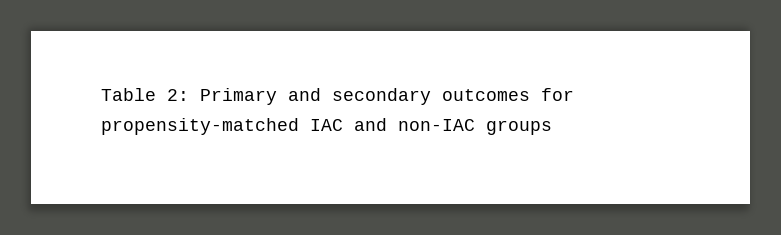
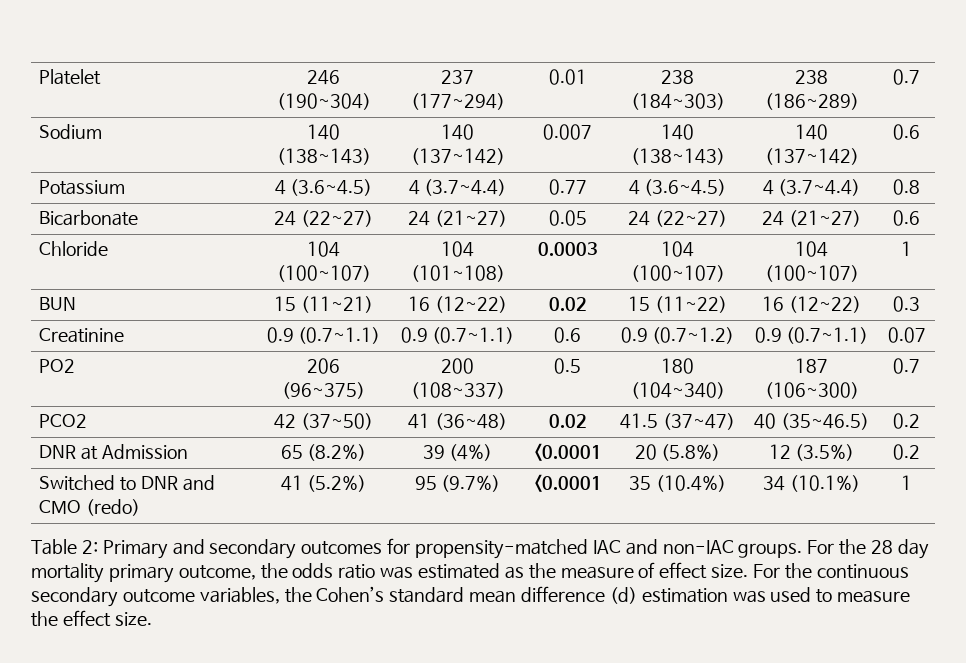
(101, 94) none -> [39,69,102,85] [307,70,340,85] [276,93,371,110] [441,70,474,84] [410,93,505,110] [548,69,587,85] [661,70,694,84] [630,93,725,110] [795,70,828,84] [764,93,859,110] [893,69,920,85] [39,124,103,139] [307,124,340,140] [276,148,371,165] [441,124,474,140] [410,148,505,165] [543,124,592,140] [661,124,694,140] [630,148,725,165] [795,124,828,140] [764,148,859,165] [893,124,920,140] [39,180,126,195] [274,179,373,196] [408,179,507,196] [548,179,587,195] [628,179,727,196] [762,179,861,196] [893,179,920,195] [39,210,139,226] [274,210,373,227] [408,210,507,227] [548,210,587,226] [628,210,727,227] [762,210,861,227] [893,210,920,226] [39,241,109,256] [307,241,340,257] [276,265,371,282] [441,241,474,257] [410,265,505,282] [537,242,598,256] [661,241,694,257] [630,265,725,282] [795,241,828,257] [764,265,859,282] [901,241,912,256] [39,297,77,311] [274,296,373,313] [408,296,507,313] [548,297,587,311] [628,296,727,313] [762,296,861,313] [893,296,920,312] [39,328,125,343] [266,327,381,344] [400,327,515,344] [554,327,581,343] [620,327,735,344] [754,327,869,344] [887,327,926,343] [39,359,76,373] [307,358,340,374] [282,382,365,399] [441,358,474,374] [410,382,505,399] [554,358,581,374] [661,358,694,374] [630,382,725,399] [795,358,828,373] [764,382,859,399] [893,358,920,374] [39,414,88,428] [274,413,373,430] [408,413,507,430] [548,414,587,428] [620,413,735,430] [754,413,869,430] [893,413,920,429] [39,444,189,460] [280,444,367,461] [422,444,493,461] [533,443,602,461] [634,444,721,461] [768,444,855,461] [893,444,920,460] [39,475,215,491] [39,499,141,516] [280,475,367,492] [414,475,501,492] [533,474,602,492] [629,475,726,492] [763,475,860,492] [901,475,912,490] Platelet | 246 (190~304) | 237 (177~294) | 0.01 | 238 (184~303) | 238 (186~289) | 0.7 // Sodium | 140 (138~143) | 140 (137~142) | 0.007 | 140 (138~143) | 140 (137~142) | 0.6 // Potassium | 4 (3.6~4.5) | 4 (3.7~4.4) | 0.77 | 4 (3.6~4.5) | 4 (3.7~4.4) | 0.8 // Bicarbonate | 24 (22~27) | 24 (21~27) | 0.05 | 24 (22~27) | 24 (21~27) | 0.6 // Chloride | 104 (100~107) | 104 (101~108) | 0.0003 | 104 (100~107) | 104 (100~107) | 1 // BUN | 15 (11~21) | 16 (12~22) | 0.02 | 15 (11~22) | 16 (12~22) | 0.3 // Creatinine | 0.9 (0.7~1.1) | 0.9 (0.7~1.1) | 0.6 | 0.9 (0.7~1.2) | 0.9 (0.7~1.1) | 0.07 // PO2 | 206 (96~375) | 200 (108~337) | 0.5 | 180 (104~340) | 187 (106~300) | 0.7 // PCO2 | 42 (37~50) | 41 (36~48) | 0.02 | 41.5 (37~47) | 40 (35~46.5) | 0.2 // DNR at Admission | 65 (8.2%) | 39 (4%) | <0.0001 | 20 (5.8%) | 12 (3.5%) | 0.2 // Switched to DNR and CMO (redo) | 41 (5.2%) | 95 (9.7%) | <0.0001 | 35 (10.4%) | 34 (10.1%) | 1 //
[486,120,552,135] groups -> [738,539,929,559] [31,562,909,583] [31,586,911,607] [31,610,152,627] groups. For the 28 day mortality primary outcome, the odds ratio was estimated as the measure of effect size. For the continuous secondary outcome variables, the Cohen’s standard mean difference (d) estimation was used to measure the effect size.

